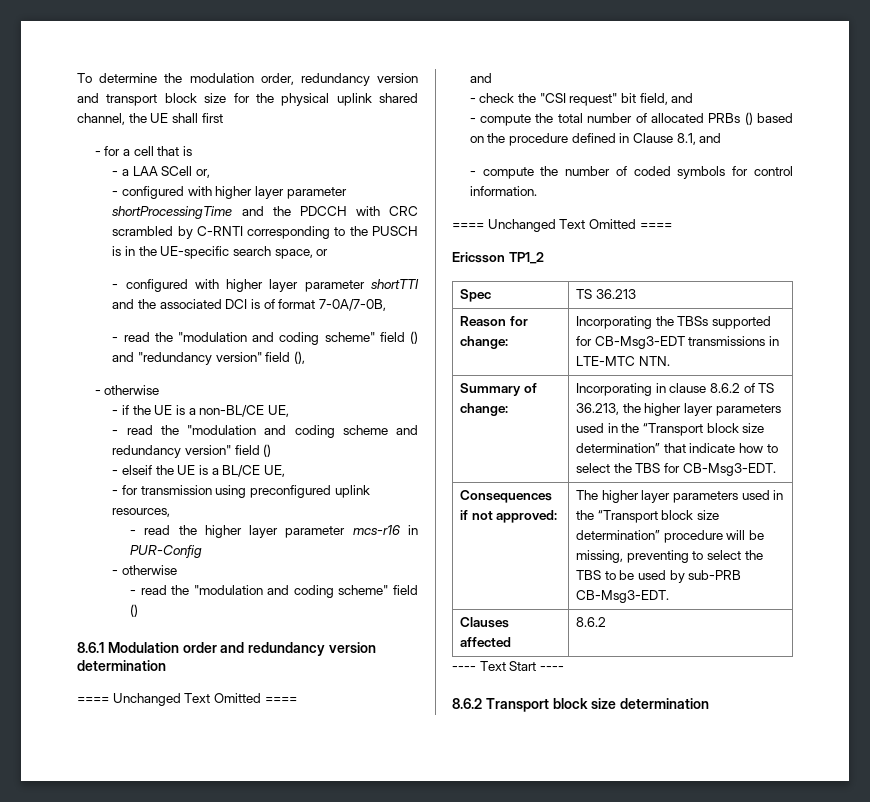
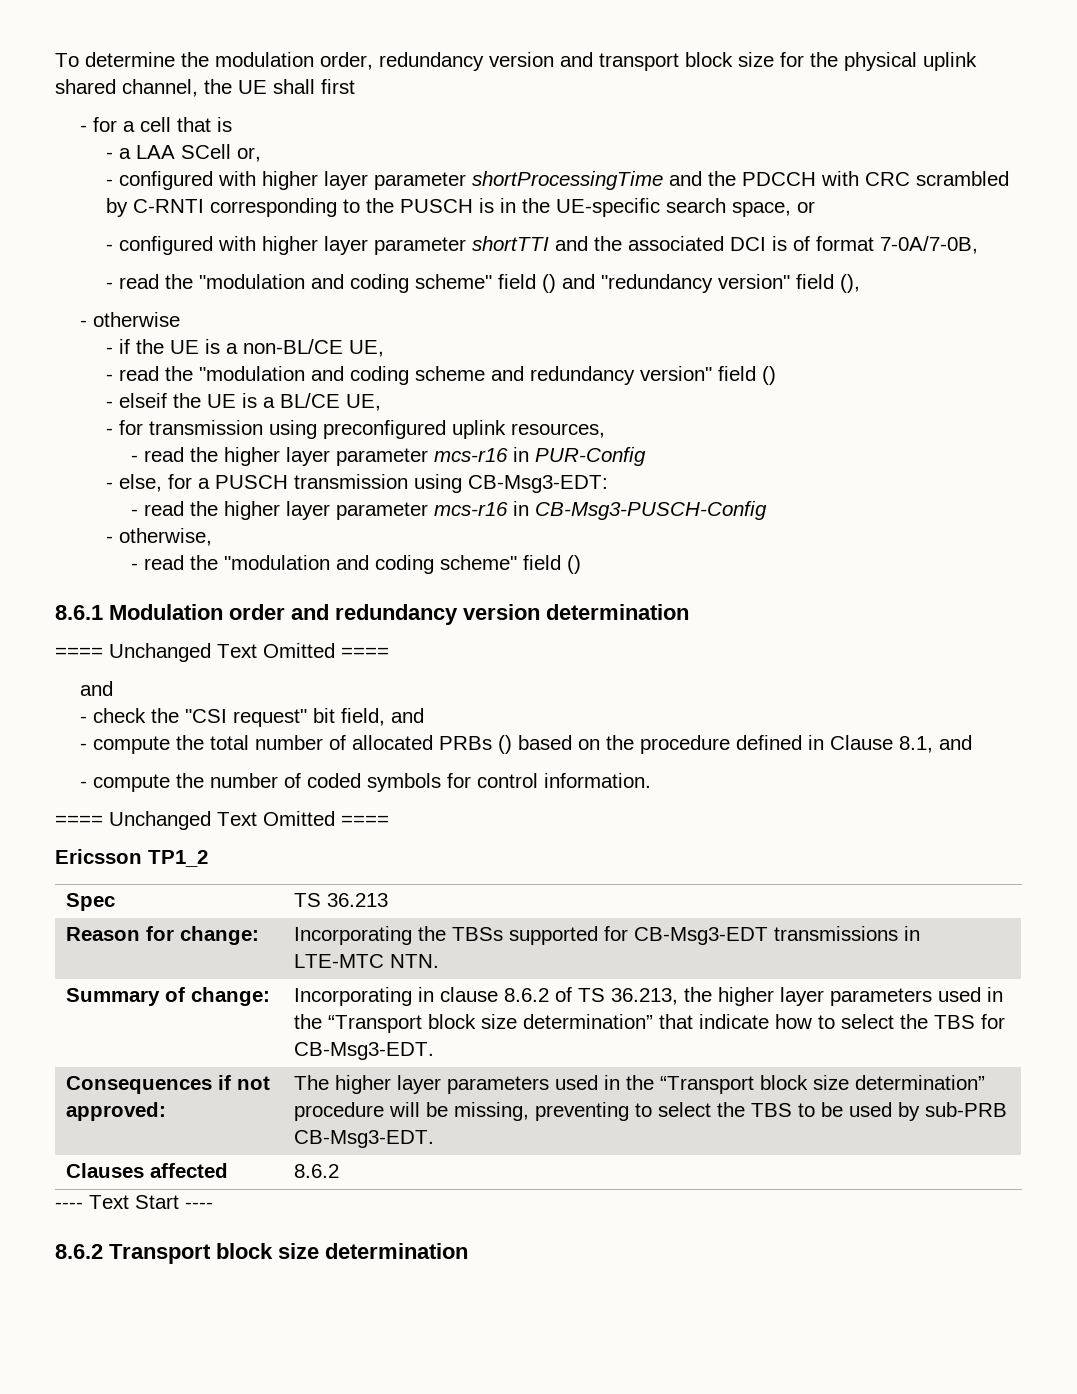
[122,565,178,575] otherwise -> [118,474,608,493] [131,501,768,520] [105,528,212,546] else, for a PUSCH transmission using CB-Msg3-EDT: // - read the higher layer parameter mcs-r16 in CB-Msg3-PUSCH-Config // - otherwise,

